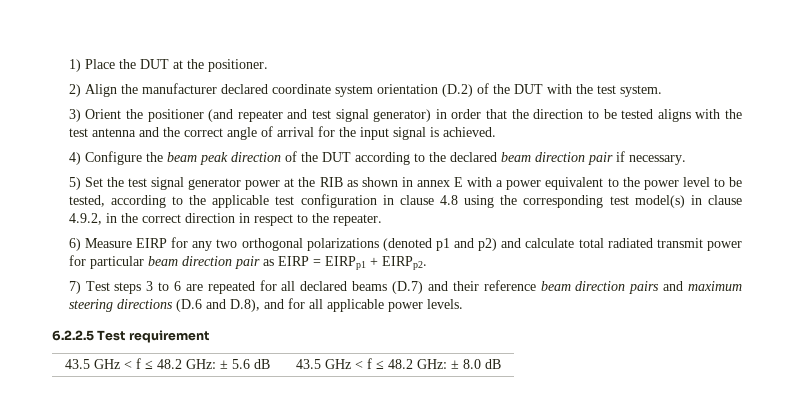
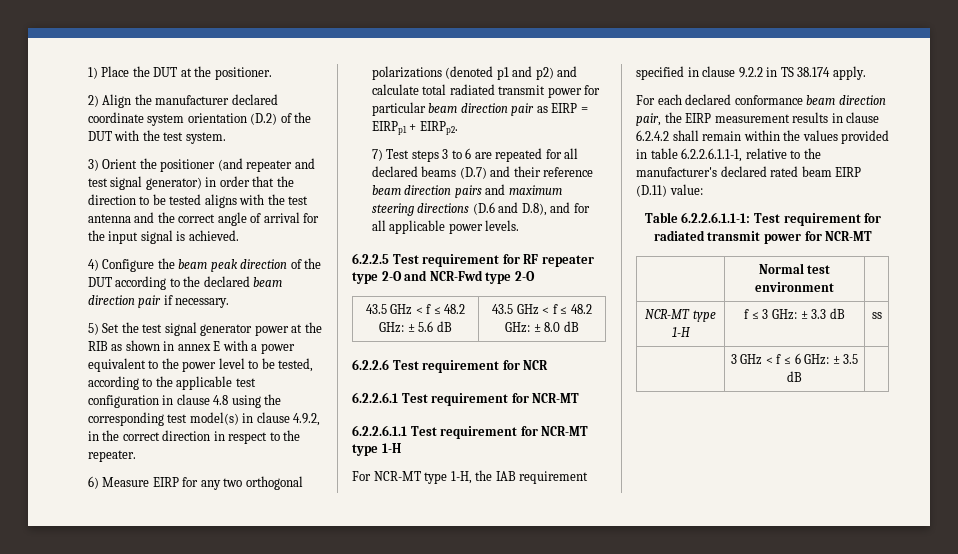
(209, 336) none -> [502,254,594,267] [352,270,535,284] for RF repeater type 2-O and NCR-Fwd type 2-O
(501, 364) none -> [352,359,549,373] [352,392,580,406] [352,425,589,439] [352,443,401,456] [352,470,589,484] [636,66,866,80] [636,94,886,105] [636,112,880,126] [636,130,890,144] [636,148,821,162] [636,166,862,177] [636,184,703,197] [644,212,882,226] [653,230,873,244] [758,263,831,274] [755,282,834,292] [645,309,716,322] [671,327,691,337] [744,308,845,320] [871,312,882,319] [730,353,859,365] [787,371,802,382] // 6.2.2.6 Test requirement for NCR // 6.2.2.6.1 Test requirement for NCR-MT // 6.2.2.6.1.1 Test requirement for NCR-MT type 1-H // For NCR-MT type 1-H, the IAB requirement specified in clause 9.2.2 in TS 38.174 apply. // For each declared conformance beam direction pair, the EIRP measurement results in clause 6.2.4.2 shall remain within the values provided in table 6.2.2.6.1.1-1, relative to the manufacturer's declared rated beam EIRP (D.11) value: // Table 6.2.2.6.1.1-1: Test requirement for radiated transmit power for NCR-MT // | Normal test environment | // NCR-MT type 1-H | f ≤ 3 GHz: ± 3.3 dB | ss // | 3 GHz < f ≤ 6 GHz: ± 3.5 dB |

